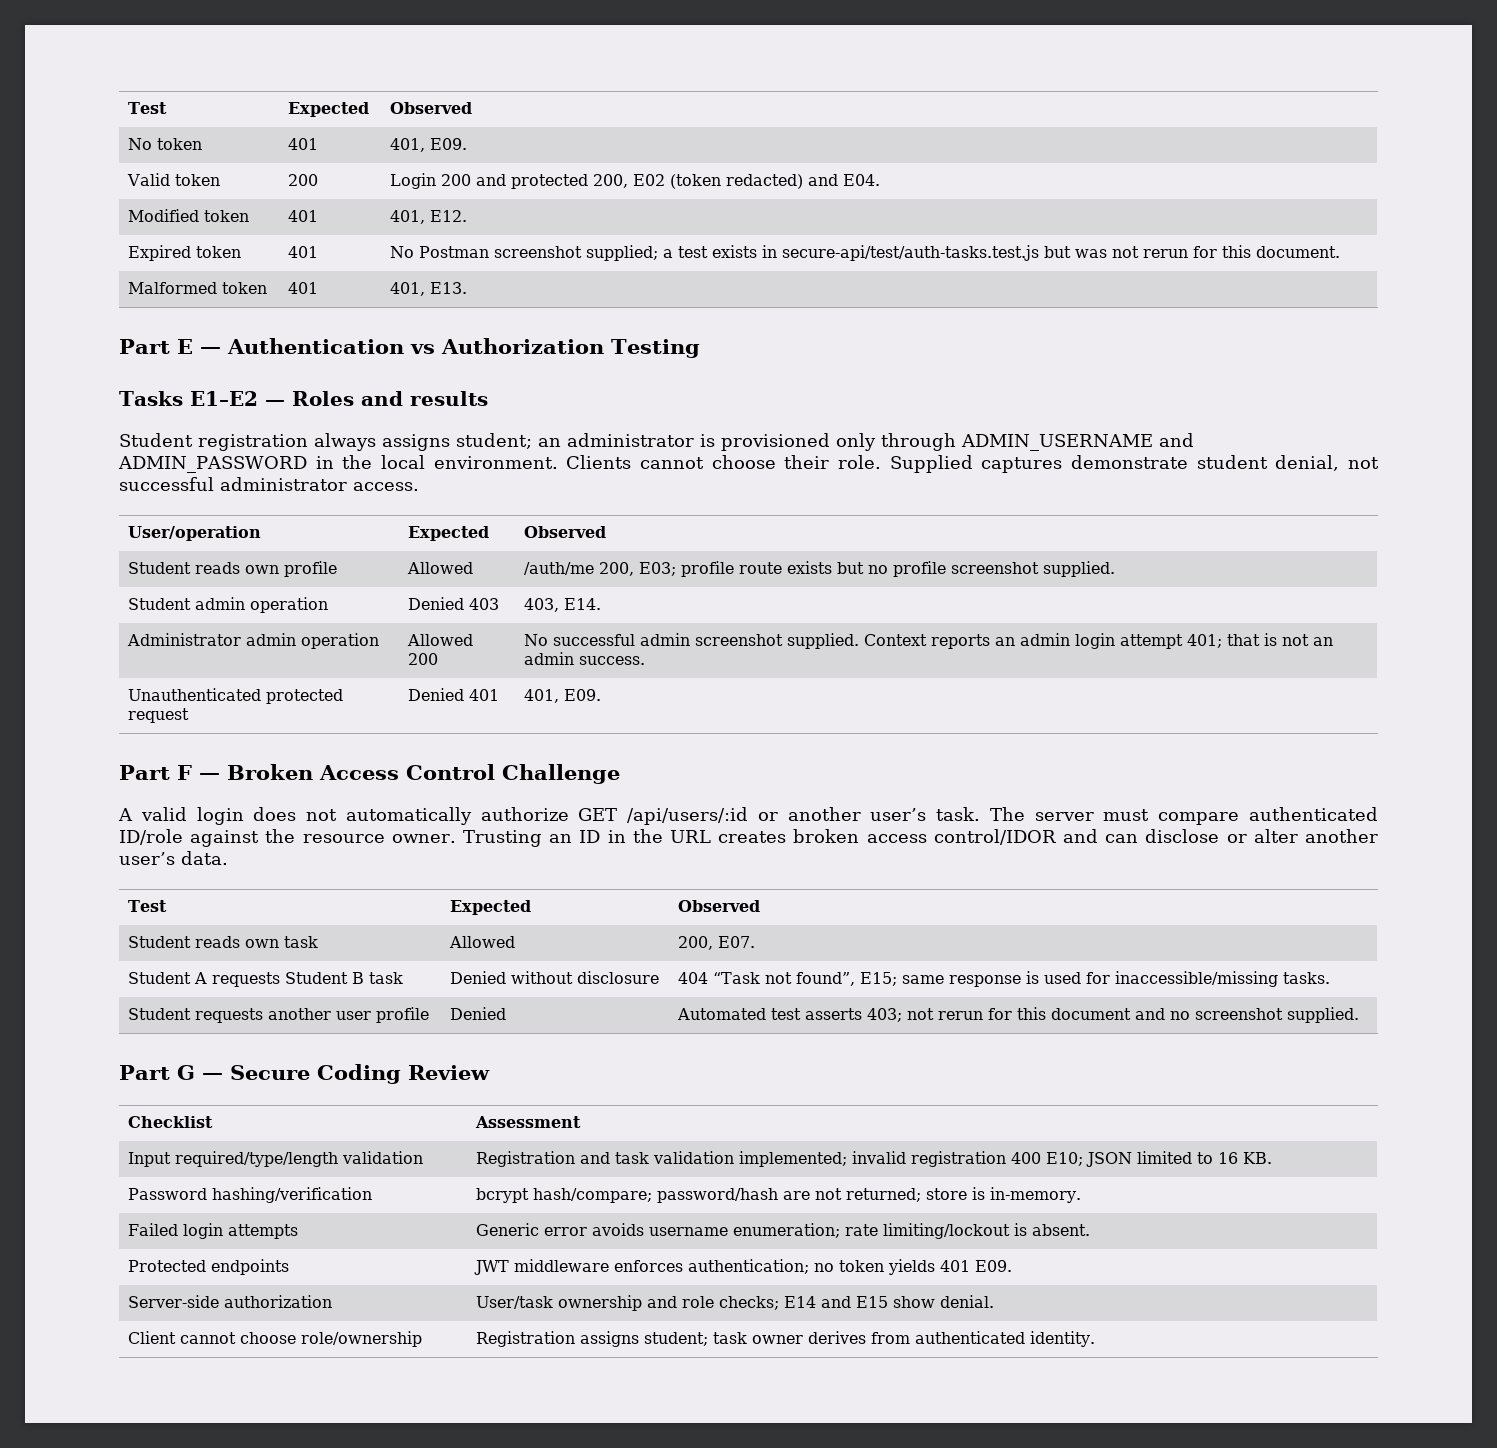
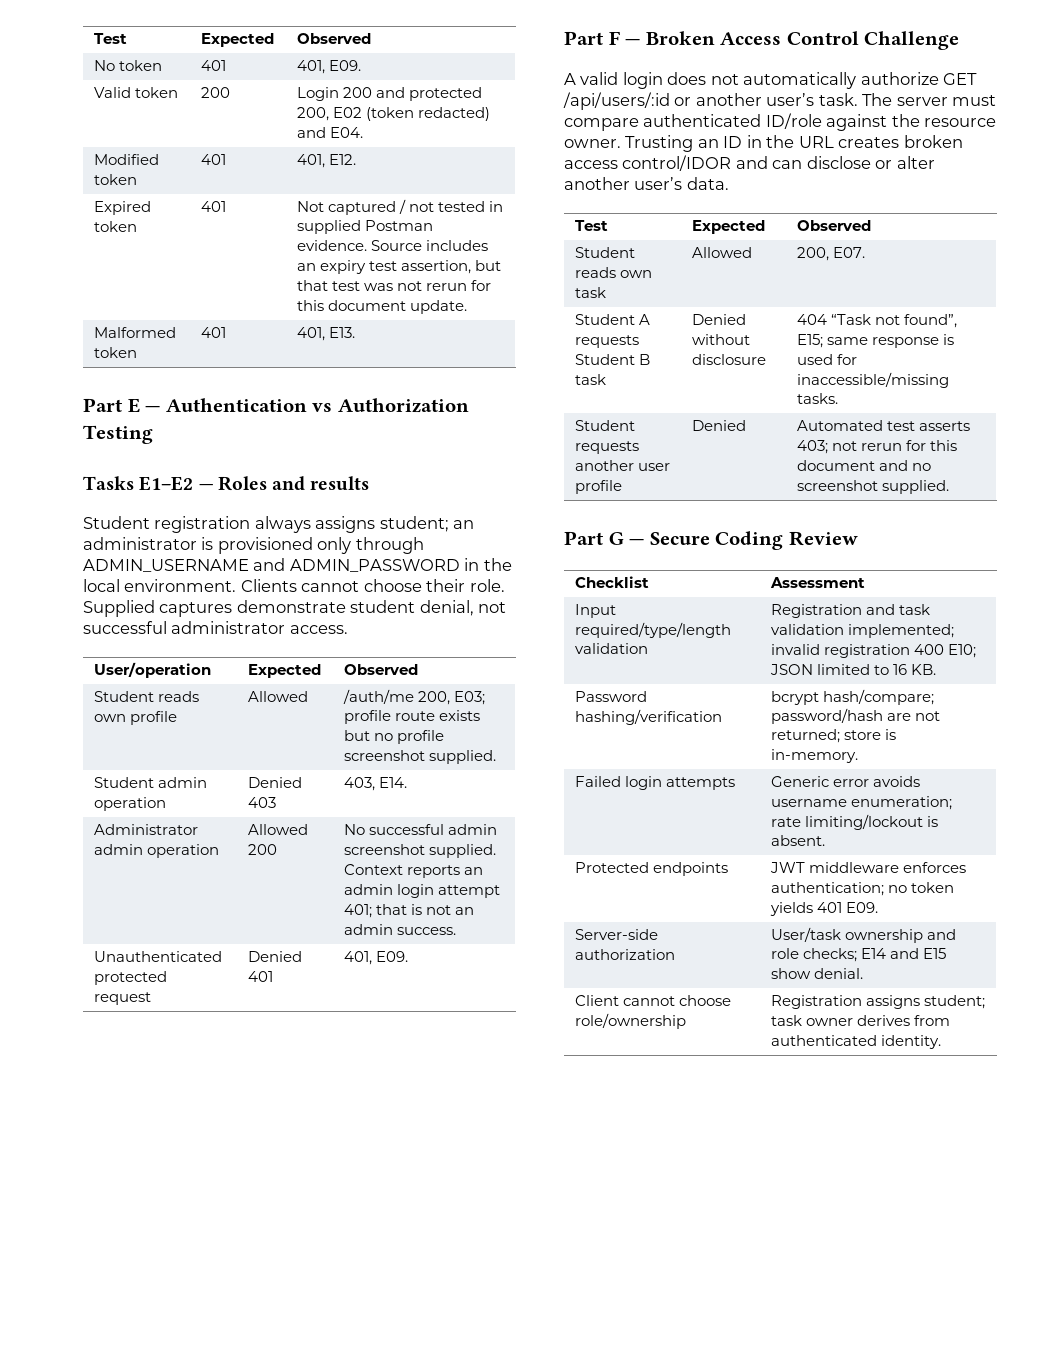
[389,245,1071,261] No Postman screenshot supplied; a test exists in secure-api/test/auth-tasks.test.js but -> [297,199,504,215] [297,220,434,234] [297,240,489,251] [297,260,502,274] [297,280,361,291] Not captured / not tested in supplied Postman evidence. Source includes an expiry test assertion, but that test
[1255,246,1340,258] document. -> [328,300,468,314] document update.

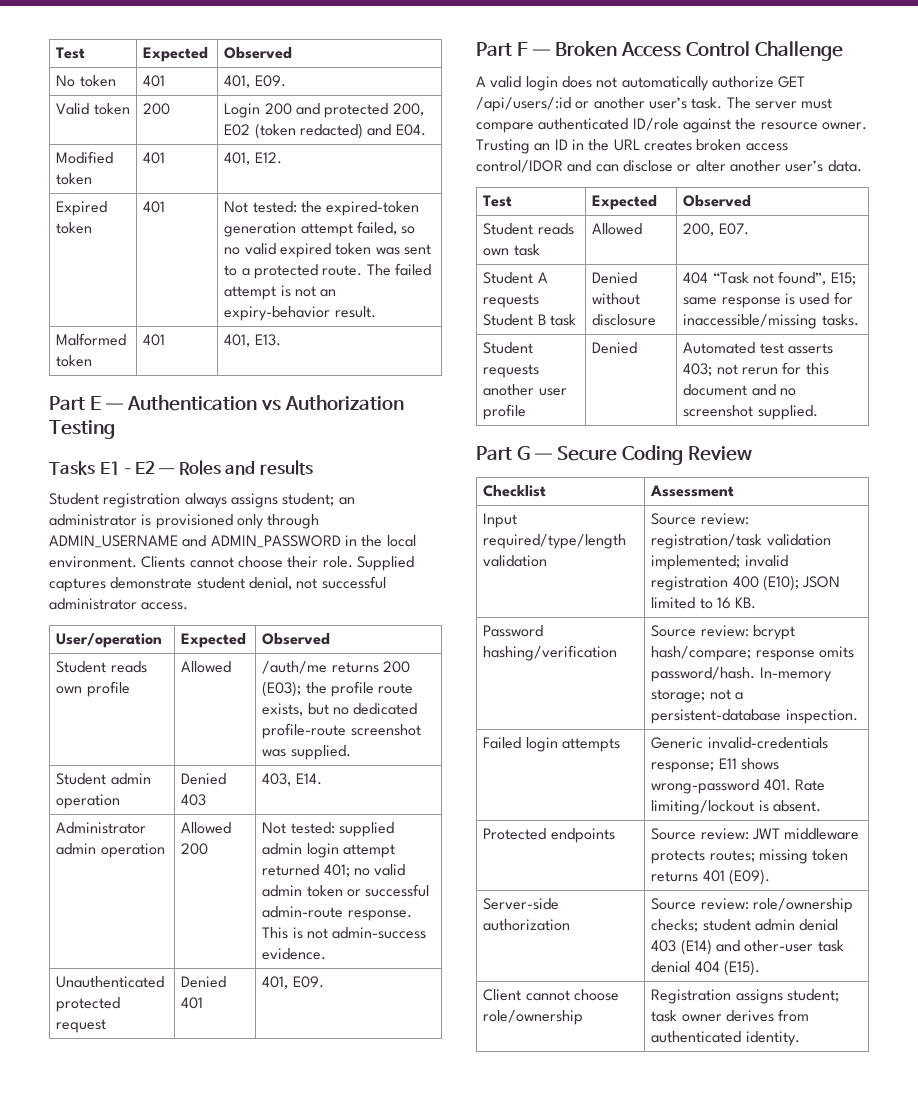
[328,199,504,215] [297,220,434,234] [297,240,489,251] [297,260,502,274] [297,280,492,291] [297,300,468,314] captured / not tested in supplied Postman evidence. Source includes an expiry test assertion, but that test was not rerun for this document update. -> [252,201,420,216] [224,221,416,237] [224,243,431,258] [224,263,431,279] [224,285,337,300] [224,306,376,321] tested: the expired-token generation attempt failed, so no valid expired token was sent to a protected route. The failed attempt is not an expiry-behavior result.
[418,691,486,705] 200, E03; -> [331,661,410,673] [262,681,327,697] returns 200 (E03); the
[439,710,481,721] exists -> [262,703,304,716] exists,
[397,730,445,744] [344,750,426,761] profile screenshot -> [353,703,418,715] [262,723,421,739] [262,749,287,757] dedicated profile-route screenshot was
[344,824,498,835] [344,844,497,858] [344,864,484,878] [344,884,501,898] [344,904,475,918] [344,924,457,935] No successful admin screenshot supplied. Context reports an admin login attempt 401; that is not an admin success. -> [262,822,394,837] [262,843,395,858] [262,864,406,877] [262,884,430,897] [262,906,412,921] [262,927,427,939] [262,948,327,960] Not tested: supplied admin login attempt returned 401; no valid admin token or successful admin-route response. This is not admin-success evidence.
[771,604,931,618] Registration and task -> [651,513,749,525] [651,534,763,549] Source review: registration/task
[948,644,977,658] E10; -> [762,575,799,591] (E10);
[771,689,935,705] [771,708,941,724] [771,729,897,743] [771,749,859,763] [575,776,736,790] [771,776,921,787] [771,796,953,810] [771,817,802,827] bcrypt hash/compare; password/hash are not returned; store is in-memory. // Failed login attempts | Generic error avoids username enumeration; rate -> [651,625,795,640] [651,646,854,661] [651,667,832,682] [651,689,743,703] [651,709,858,724] [483,737,620,752] [651,737,828,749] [651,758,779,773] [651,779,825,794] Source review: bcrypt hash/compare; response omits password/hash. In-memory storage; not a persistent-database inspection. // Failed login attempts | Generic invalid-credentials response; E11 shows wrong-password 401. Rate
[770,862,967,873] [771,882,955,896] [770,902,879,916] [575,929,659,940] [575,949,676,960] [771,927,957,943] [771,948,947,962] [771,968,864,979] JWT middleware enforces authentication; no token yields 401 E09. // Server-side authorization | User/task ownership and role checks; E14 and E15 show denial. -> [651,828,860,840] [651,849,849,864] [651,869,770,885] [483,898,560,910] [483,919,571,931] [651,898,853,913] [651,919,839,932] [651,939,844,955] [651,960,760,976] Source review: JWT middleware protects routes; missing token returns 401 (E09). // Server-side authorization | Source review: role/ownership checks; student admin denial 403 (E14) and other-user task denial 404 (E15).

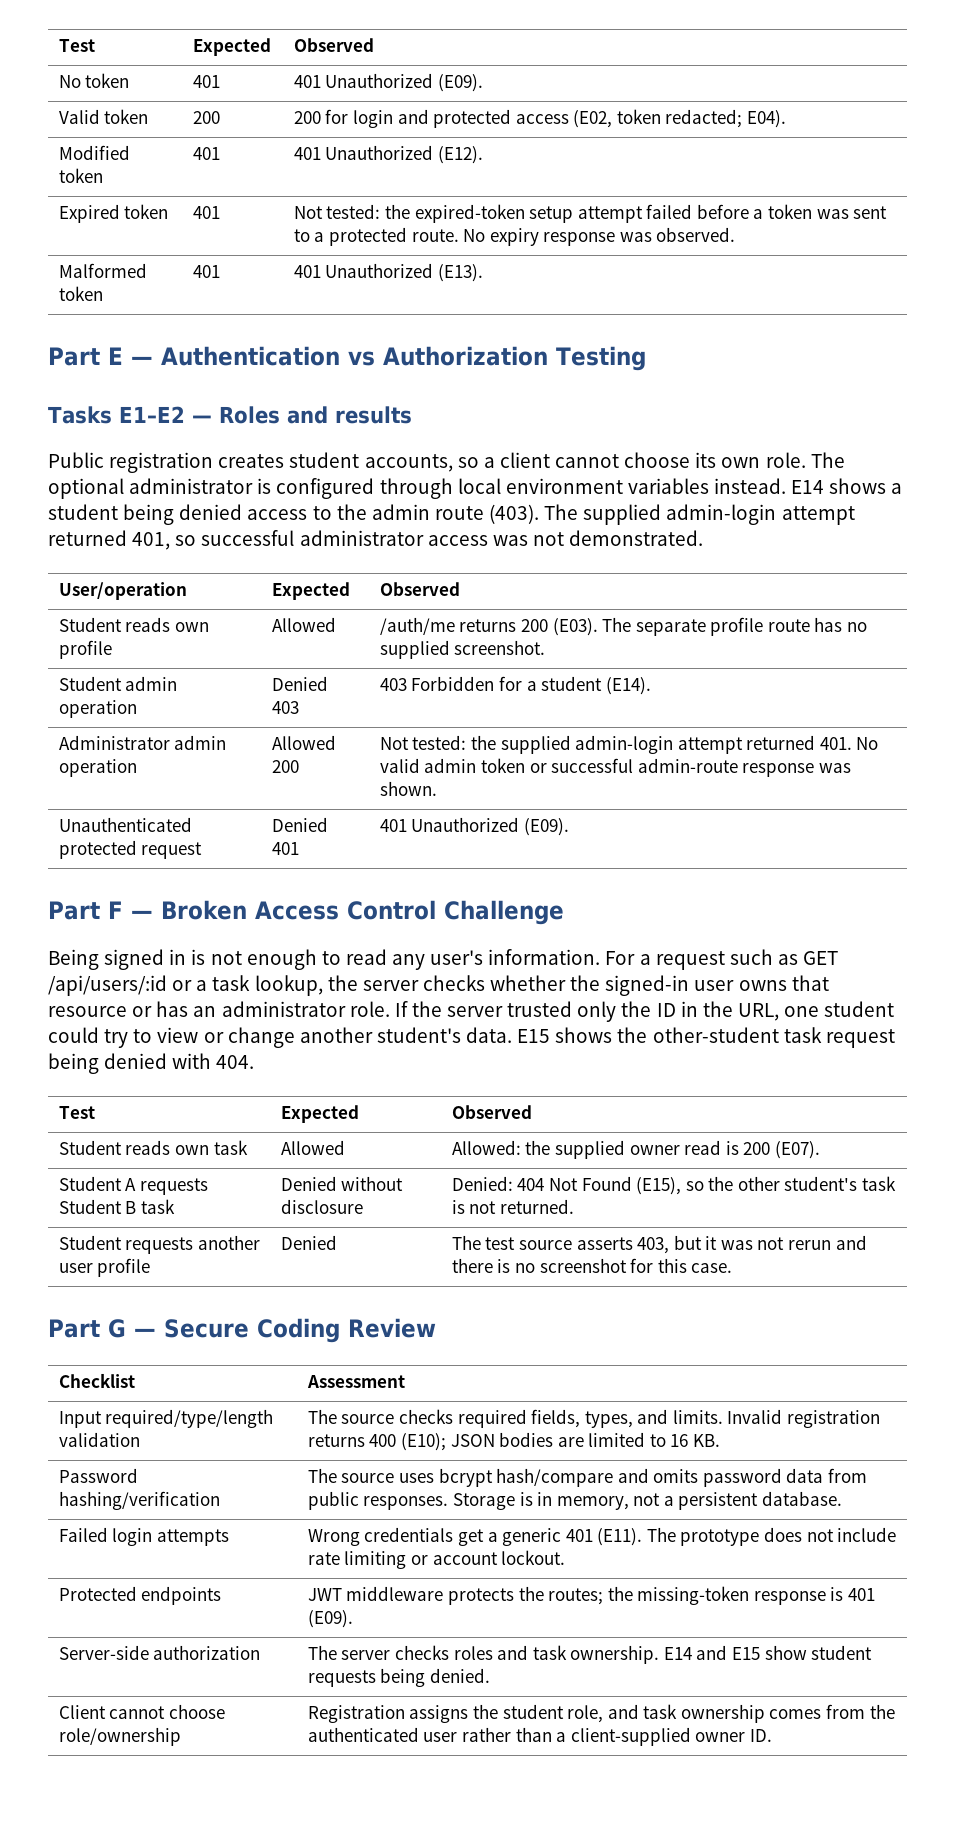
[224,75,286,88] 401, E09. -> [293,73,483,92] 401 Unauthorized (E09).
[224,103,424,118] [224,123,426,139] Login 200 and protected 200, E02 (token redacted) and E04. -> [293,109,787,128] 200 for login and protected access (E02, token redacted; E04).
[224,152,282,165] 401, E12. -> [293,145,483,164] 401 Unauthorized (E12).
[224,221,416,237] [224,243,331,258] generation attempt failed, so no valid expired -> [529,204,764,223] setup attempt failed before a
[366,263,431,276] [224,285,337,300] [224,306,376,321] The failed attempt is not an expiry-behavior result. -> [463,227,736,246] No expiry response was observed.
[224,334,281,347] 401, E13. -> [293,263,483,282] 401 Unauthorized (E13).
[49,493,355,508] [49,514,320,529] [49,535,416,548] [49,556,414,571] [49,576,386,592] [49,598,189,610] Student registration always assigns student; an administrator is provisioned only through ADMIN_USERNAME and ADMIN_PASSWORD in the local environment. Clients cannot choose their role. Supplied captures demonstrate student denial, not successful administrator access. -> [48,452,845,473] [48,478,903,499] [48,504,855,525] [48,530,704,550] Public registration creates student accounts, so a client cannot choose its own role. The optional administrator is configured through local environment variables instead. E14 shows a student being denied access to the admin route (403). The supplied admin-login attempt returned 401, so successful administrator access was not demonstrated.
[262,681,414,697] [262,703,418,716] [262,723,421,739] [262,745,351,760] (E03); the profile route exists, but no dedicated profile-route screenshot was supplied. -> [552,617,868,636] [379,640,546,659] (E03). The separate profile route has no supplied screenshot.
[262,773,322,786] 403, E14. -> [379,676,651,695] 403 Forbidden for a student (E14).
[338,822,394,837] [262,843,395,858] [262,864,370,877] supplied admin login attempt returned 401; no -> [470,735,879,754] the supplied admin-login attempt returned 401. No
[347,910,412,921] [262,927,427,939] [262,948,327,960] response. This is not admin-success evidence. -> [742,763,851,777] [379,781,437,796] response was shown.
[262,976,324,989] 401, E09. -> [379,817,569,836] 401 Unauthorized (E09).
[476,76,806,91] [476,97,833,112] [476,118,867,133] [476,139,788,154] [476,160,862,173] A valid login does not automatically authorize GET /api/users/:id or another user’s task. The server must compare authenticated ID/role against the resource owner. Trusting an ID in the URL creates broken access control/IDOR and can disclose or alter another user’s data. -> [48,949,839,970] [48,975,829,996] [48,1001,895,1022] [48,1027,895,1048] [48,1053,255,1074] Being signed in is not enough to read any user's information. For a request such as GET /api/users/:id or a task lookup, the server checks whether the signed-in user owns that resource or has an administrator role. If the server trusted only the ID in the URL, one student could try to view or change another student's data. E15 shows the other-student task request being denied with 404.
[683,223,749,236] 200, E07. -> [451,1140,820,1159] Allowed: the supplied owner read is 200 (E07).
[683,271,856,285] [683,292,853,308] [683,314,859,329] 404 “Task not found”, E15; same response is used for inaccessible/missing tasks. -> [451,1176,897,1195] [451,1199,574,1214] Denied: 404 Not Found (E15), so the other student's task is not returned.
[683,342,833,354] [683,362,829,376] [683,384,796,396] [683,405,818,420] Automated test asserts 403; not rerun for this document and no screenshot supplied. -> [451,1235,867,1254] [451,1258,733,1273] The test source asserts 403, but it was not rerun and there is no screenshot for this case.
[651,513,749,525] [651,534,831,549] [651,555,788,570] [651,576,729,591] Source review: registration/task validation implemented; invalid registration -> [307,1409,881,1428] [307,1434,365,1447] The source checks required fields, types, and limits. Invalid registration returns
(841, 582) none -> [499,1432,584,1447] bodies are
[651,625,795,640] [651,646,854,661] [651,667,832,682] [651,689,743,703] [651,709,858,724] [483,737,620,752] [651,737,828,749] [651,758,779,773] [651,779,825,794] [651,800,821,815] Source review: bcrypt hash/compare; response omits password/hash. In-memory storage; not a persistent-database inspection. // Failed login attempts | Generic invalid-credentials response; E11 shows wrong-password 401. Rate limiting/lockout is absent. -> [307,1468,868,1487] [307,1491,843,1510] [58,1527,229,1546] [307,1527,897,1546] [307,1550,566,1569] The source uses bcrypt hash/compare and omits password data from public responses. Storage is in memory, not a persistent database. // Failed login attempts | Wrong credentials get a generic 401 (E11). The prototype does not include rate limiting or account lockout.
[651,828,749,840] Source review: -> (222, 1595) none
[709,849,849,864] [651,869,770,885] [483,898,560,910] [483,919,571,931] [651,898,853,913] [651,919,839,932] [651,939,844,955] [651,960,760,976] routes; missing token returns 401 (E09). // Server-side authorization | Source review: role/ownership checks; student admin denial 403 (E14) and other-user task denial 404 (E15). -> [518,1586,876,1605] [307,1610,353,1628] [58,1645,261,1660] [307,1645,873,1664] [307,1668,490,1687] the routes; the missing-token response is 401 (E09). // Server-side authorization | The server checks roles and task ownership. E14 and E15 show student requests being denied.
[786,989,839,1002] [651,1009,810,1022] [651,1031,800,1046] student; task owner derives from authenticated identity. -> [472,1704,895,1723] [307,1727,772,1746] the student role, and task ownership comes from the authenticated user rather than a client-supplied owner ID.

